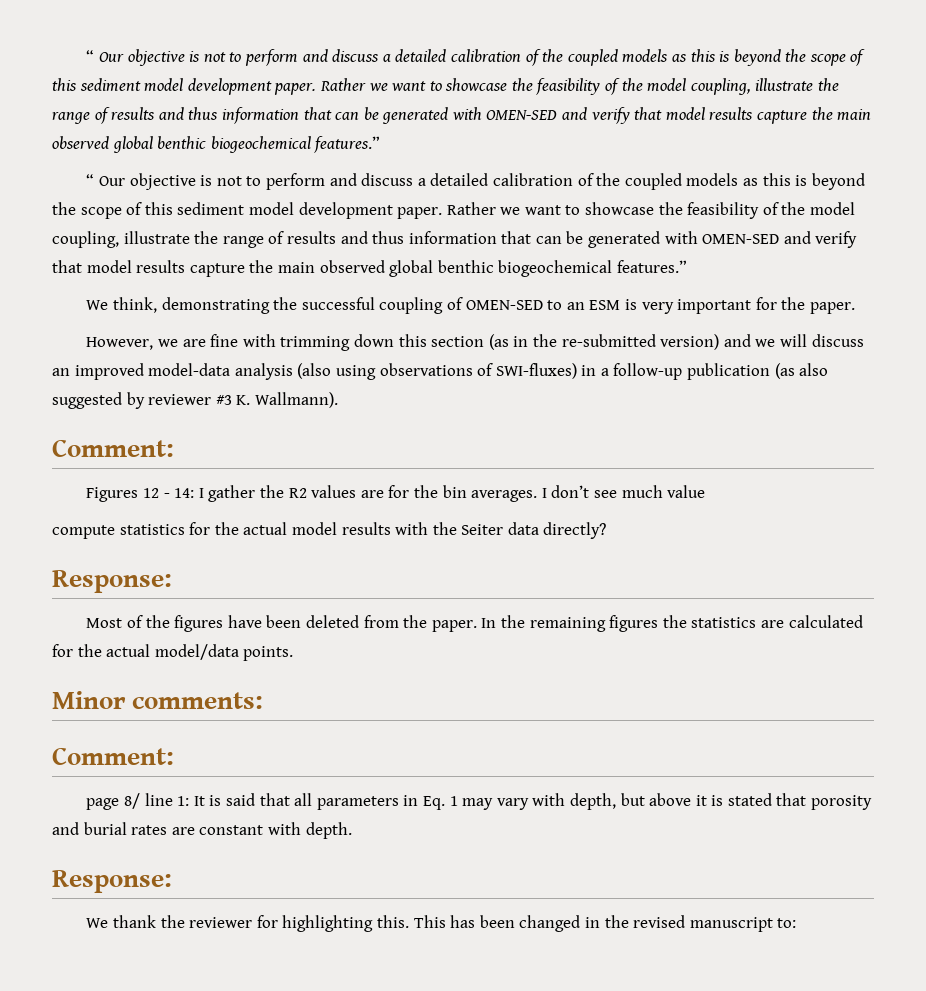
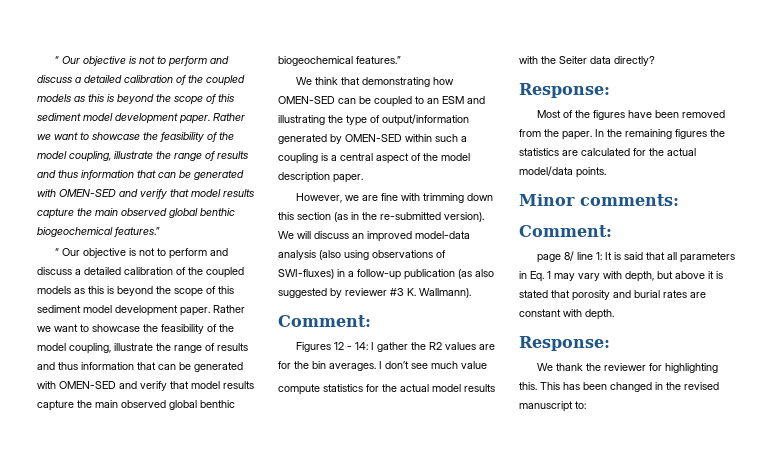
[113,297,806,314] think, demonstrating the successful coupling of OMEN-SED to an ESM is very important for the -> [315,77,455,87] [278,96,485,107] [278,114,469,126] [278,134,467,144] [278,153,470,164] [278,172,330,183] think that demonstrating how OMEN-SED can be coupled to an ESM and illustrating the type of output/information generated by OMEN-SED within such a coupling is a central aspect of the model description
[660,334,776,350] version) and we -> [444,212,484,222] [278,231,294,239] version). We
[306,615,360,628] deleted -> [682,110,726,118] removed

